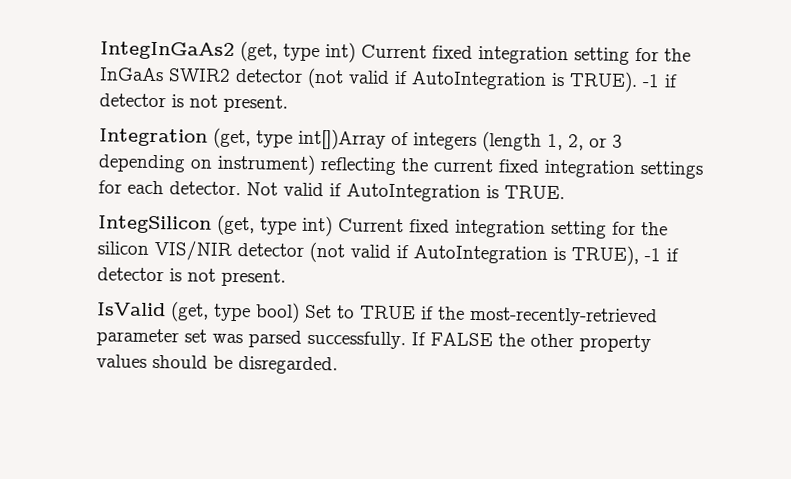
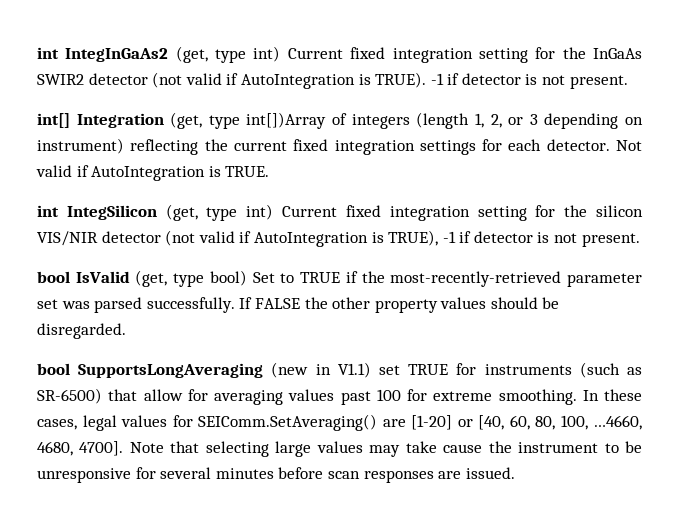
(100, 50) none -> [37,47,59,59] int
(288, 103) none -> [37,113,70,128] int[]
(565, 192) none -> [37,205,59,217] int
(286, 277) none -> [37,271,70,283] bool
(338, 365) none -> [37,362,642,378] [37,388,642,405] [37,414,642,431] [37,441,642,457] [37,467,515,483] // bool SupportsLongAveraging (new in V1.1) set TRUE for instruments (such as SR-6500) that allow for averaging values past 100 for extreme smoothing. In these cases, legal values for SEIComm.SetAveraging() are [1-20] or [40, 60, 80, 100, …4660, 4680, 4700]. Note that selecting large values may take cause the instrument to be unresponsive for several minutes before scan responses are issued.

